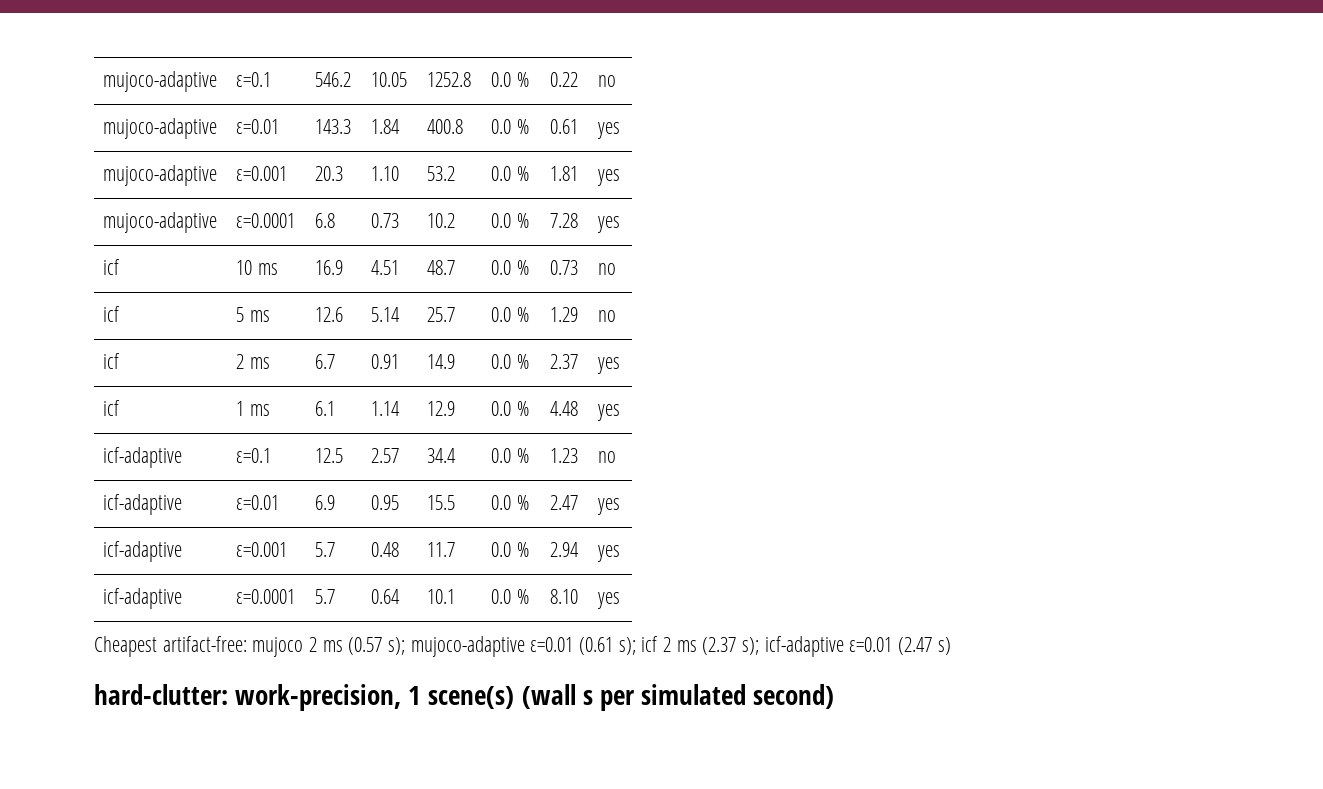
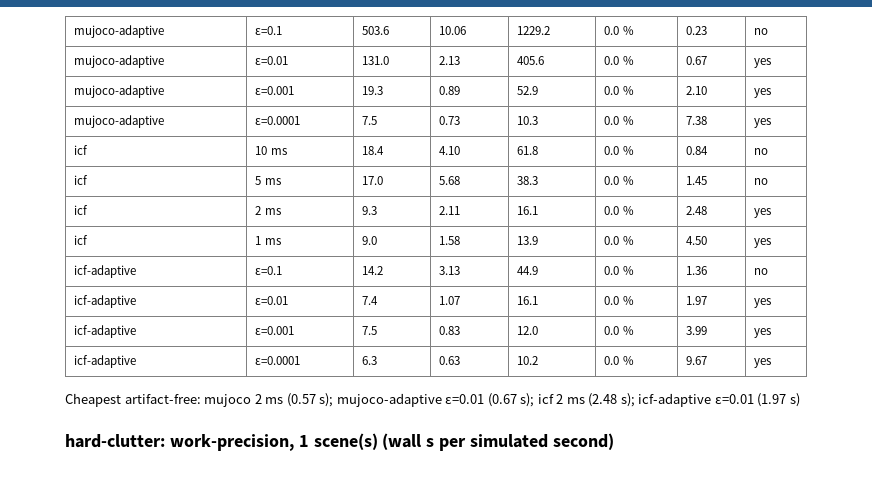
[315,72,352,87] [371,72,408,87] [427,72,472,87] [491,72,530,87] [550,72,579,87] 546.2 | 10.05 | 1252.8 | 0.0 % | 0.22 -> [362,26,390,35] [439,26,467,35] [517,26,551,35] [604,26,634,35] [686,26,708,35] 503.6 | 10.06 | 1229.2 | 0.0 % | 0.23
[315,119,352,134] [371,119,401,134] [427,119,464,134] [491,119,530,134] [550,119,579,134] 143.3 | 1.84 | 400.8 | 0.0 % | 0.61 -> [362,56,390,65] [439,56,461,65] [517,56,545,65] [604,56,634,65] [686,56,708,65] 131.0 | 2.13 | 405.6 | 0.0 % | 0.67
[315,166,344,181] [371,166,400,181] [427,166,456,181] [491,166,530,181] [550,166,579,181] 20.3 | 1.10 | 53.2 | 0.0 % | 1.81 -> [362,86,384,95] [439,86,461,95] [517,86,539,95] [604,86,634,95] [686,86,708,95] 19.3 | 0.89 | 52.9 | 0.0 % | 2.10
[315,213,336,228] [371,213,400,228] [427,213,456,228] [491,213,530,228] [550,213,579,228] 6.8 | 0.73 | 10.2 | 0.0 % | 7.28 -> [362,116,378,125] [439,116,461,125] [517,116,539,125] [604,116,634,125] [686,116,708,125] 7.5 | 0.73 | 10.3 | 0.0 % | 7.38
[315,260,344,275] [371,260,400,275] [427,260,456,275] [491,260,530,275] [550,260,579,275] 16.9 | 4.51 | 48.7 | 0.0 % | 0.73 -> [362,146,385,155] [439,146,461,155] [517,146,539,155] [604,146,634,155] [686,146,709,155] 18.4 | 4.10 | 61.8 | 0.0 % | 0.84
[315,307,344,322] [371,307,401,322] [427,307,456,322] [491,307,530,322] [550,307,579,322] 12.6 | 5.14 | 25.7 | 0.0 % | 1.29 -> [362,176,384,185] [439,176,461,185] [517,176,539,185] [604,176,634,185] [686,176,708,185] 17.0 | 5.68 | 38.3 | 0.0 % | 1.45
[315,354,336,369] [371,354,400,369] [427,354,456,369] [491,354,530,369] [550,354,579,369] 6.7 | 0.91 | 14.9 | 0.0 % | 2.37 -> [362,206,378,215] [439,206,461,215] [517,206,539,215] [604,206,634,215] [686,206,708,215] 9.3 | 2.11 | 16.1 | 0.0 % | 2.48
[315,401,336,416] [371,401,401,416] [427,401,456,416] [491,401,530,416] [550,401,579,416] 6.1 | 1.14 | 12.9 | 0.0 % | 4.48 -> [362,236,378,245] [439,236,461,245] [517,236,539,245] [604,236,634,245] [686,236,708,245] 9.0 | 1.58 | 13.9 | 0.0 % | 4.50
[315,448,344,463] [371,448,400,463] [427,448,457,463] [491,448,530,463] [550,448,579,463] 12.5 | 2.57 | 34.4 | 0.0 % | 1.23 -> [362,266,384,275] [439,266,461,275] [517,266,539,275] [604,266,634,275] [686,266,708,275] 14.2 | 3.13 | 44.9 | 0.0 % | 1.36
[315,495,336,510] [371,495,400,510] [427,495,456,510] [491,495,530,510] [550,495,579,510] 6.9 | 0.95 | 15.5 | 0.0 % | 2.47 -> [362,296,379,305] [439,296,461,305] [517,296,539,305] [604,296,634,305] [686,296,708,305] 7.4 | 1.07 | 16.1 | 0.0 % | 1.97
[315,542,336,557] [371,542,400,557] [427,542,456,557] [491,542,530,557] [550,542,580,557] 5.7 | 0.48 | 11.7 | 0.0 % | 2.94 -> [362,326,378,335] [439,326,461,335] [517,326,539,335] [604,326,634,335] [686,326,708,335] 7.5 | 0.83 | 12.0 | 0.0 % | 3.99
[315,589,336,604] [371,589,401,604] [427,589,456,604] [491,589,530,604] [550,589,579,604] 5.7 | 0.64 | 10.1 | 0.0 % | 8.10 -> [362,356,378,365] [439,356,461,365] [517,356,539,365] [604,356,634,365] [686,356,708,365] 6.3 | 0.63 | 10.2 | 0.0 % | 9.67
[579,637,614,655] (0.61 -> [487,393,517,407] (0.67
[702,637,737,655] (2.37 -> [588,393,618,407] (2.48
[898,637,933,655] (2.47 -> [757,393,787,407] (1.97

